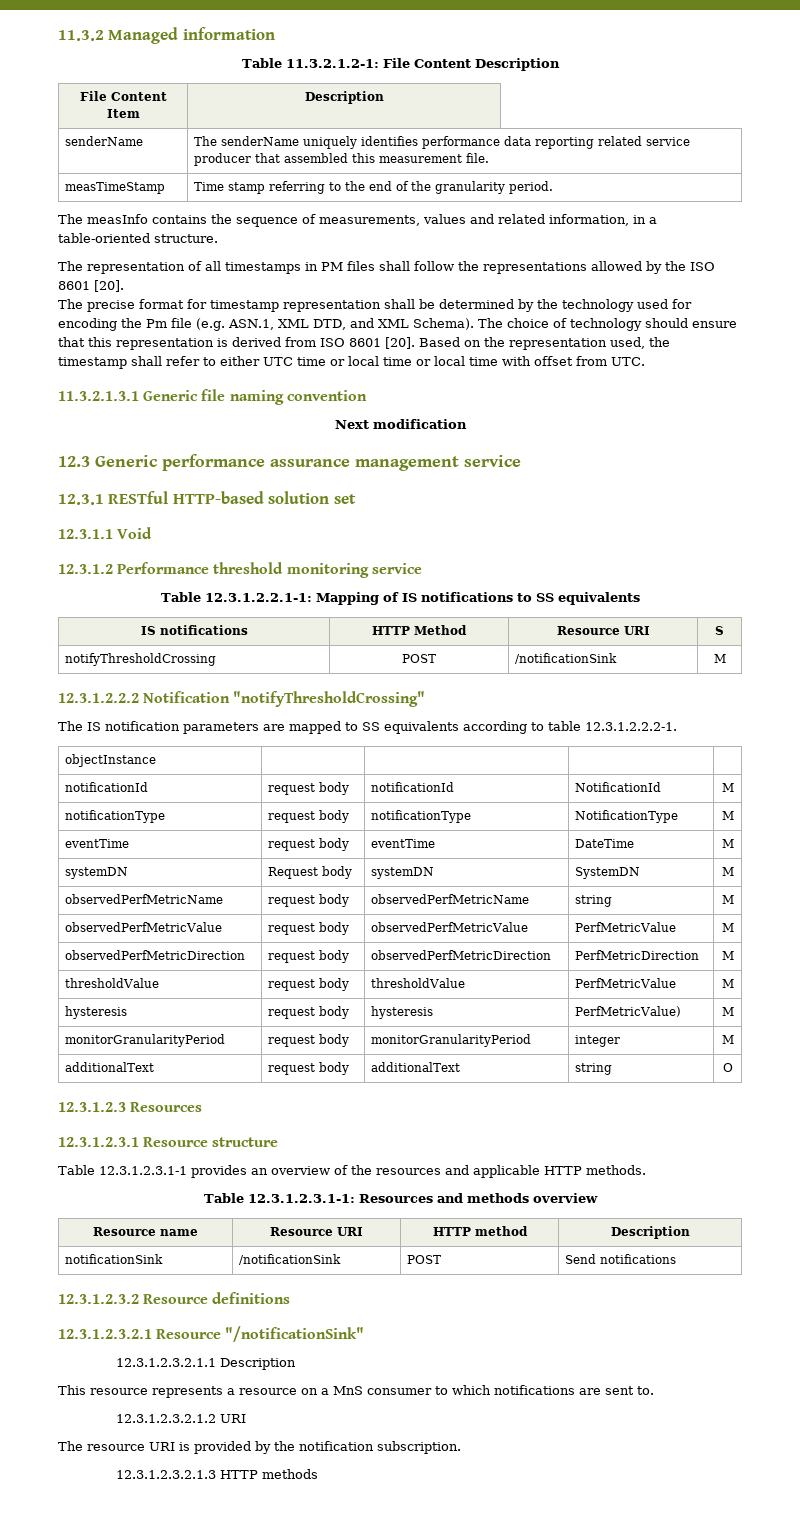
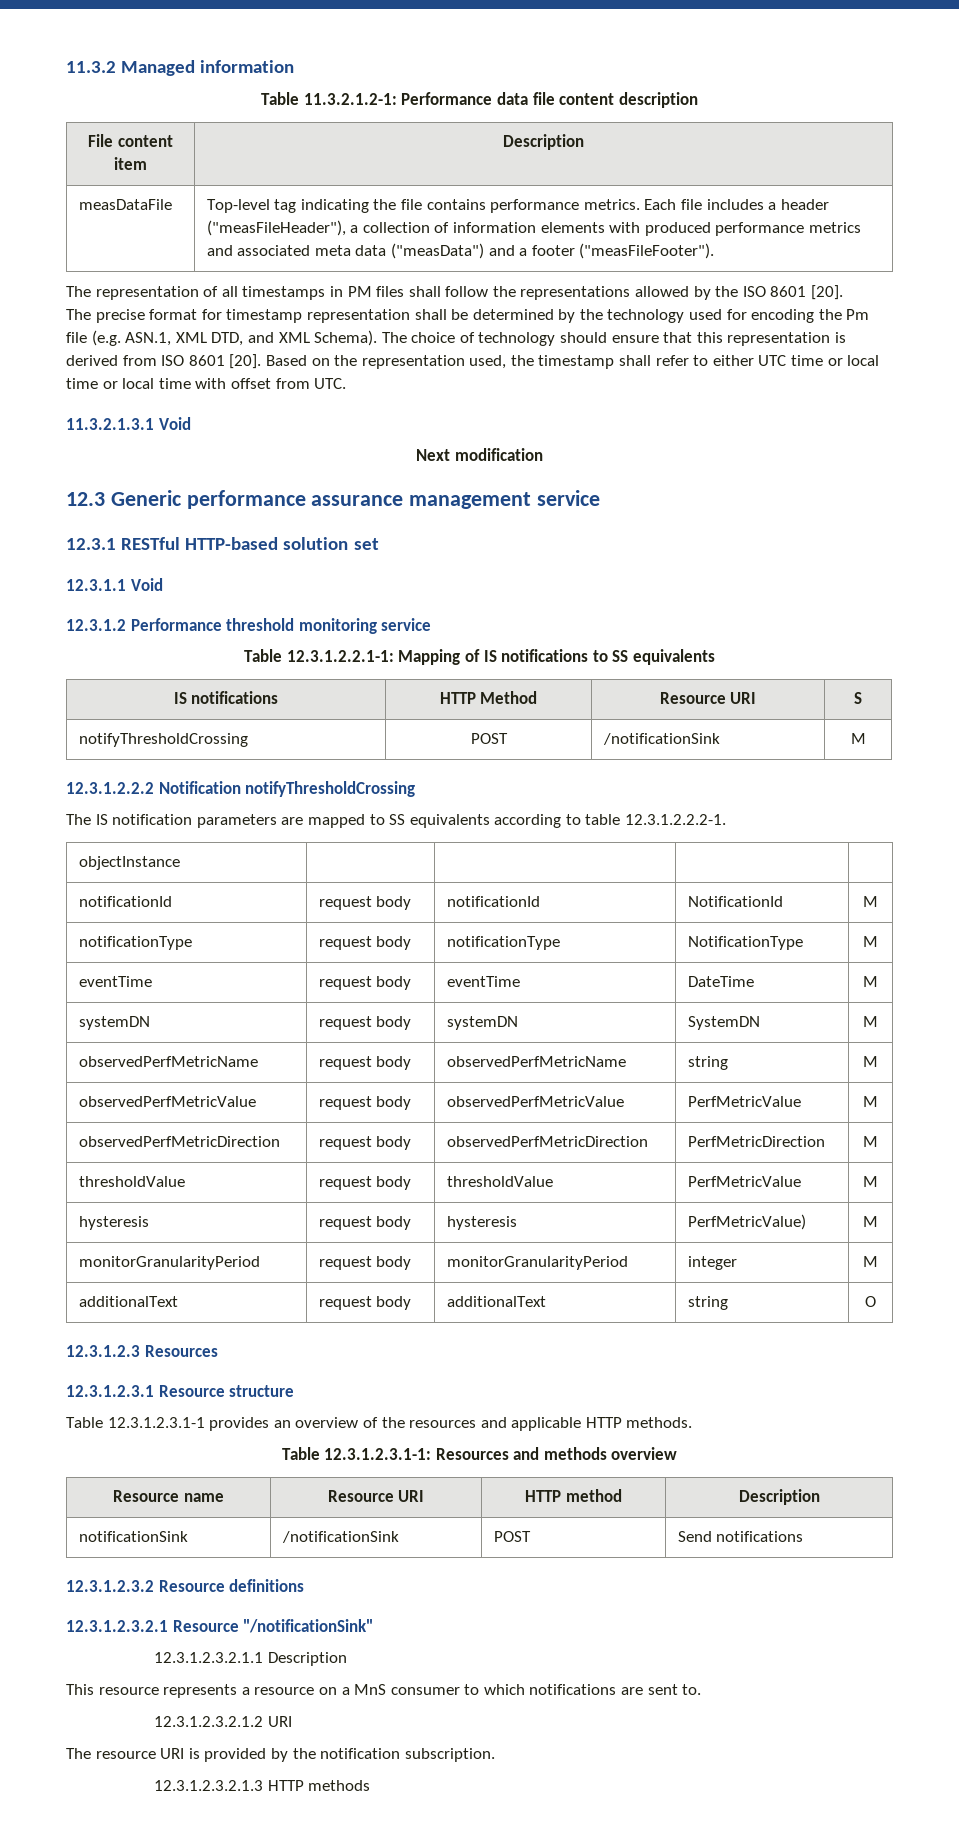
[382,58,560,71] [79,91,167,101] [106,109,140,118] [304,91,384,104] [64,136,143,146] [193,136,690,149] [193,153,489,166] [64,182,165,194] [193,181,553,194] [58,214,657,227] [58,233,218,243] File Content Description // File Content Item | Description // senderName | The senderName uniquely identifies performance data reporting related service producer that assembled this measurement file. // measTimeStamp | Time stamp referring to the end of the granularity period. // The measInfo contains the sequence of measurements, values and related information, in a table-oriented structure. -> [401,92,698,108] [88,134,173,147] [114,157,147,170] [503,134,584,150] [78,199,172,210] [206,199,829,213] [206,220,861,236] [206,243,715,259] Performance data file content description // File content item | Description // measDataFile | Top-level tag indicating the file contains performance metrics. Each file includes a header ("measFileHeader"), a collection of information elements with produced performance metrics and associated meta data ("measData") and a footer ("measFileFooter").
[143,389,367,405] Generic file naming convention -> [158,417,191,430] Void
[233,691,426,707] "notifyThresholdCrossing" -> [245,781,416,797] notifyThresholdCrossing
[267,867,318,879] Request -> [318,1016,372,1030] request

